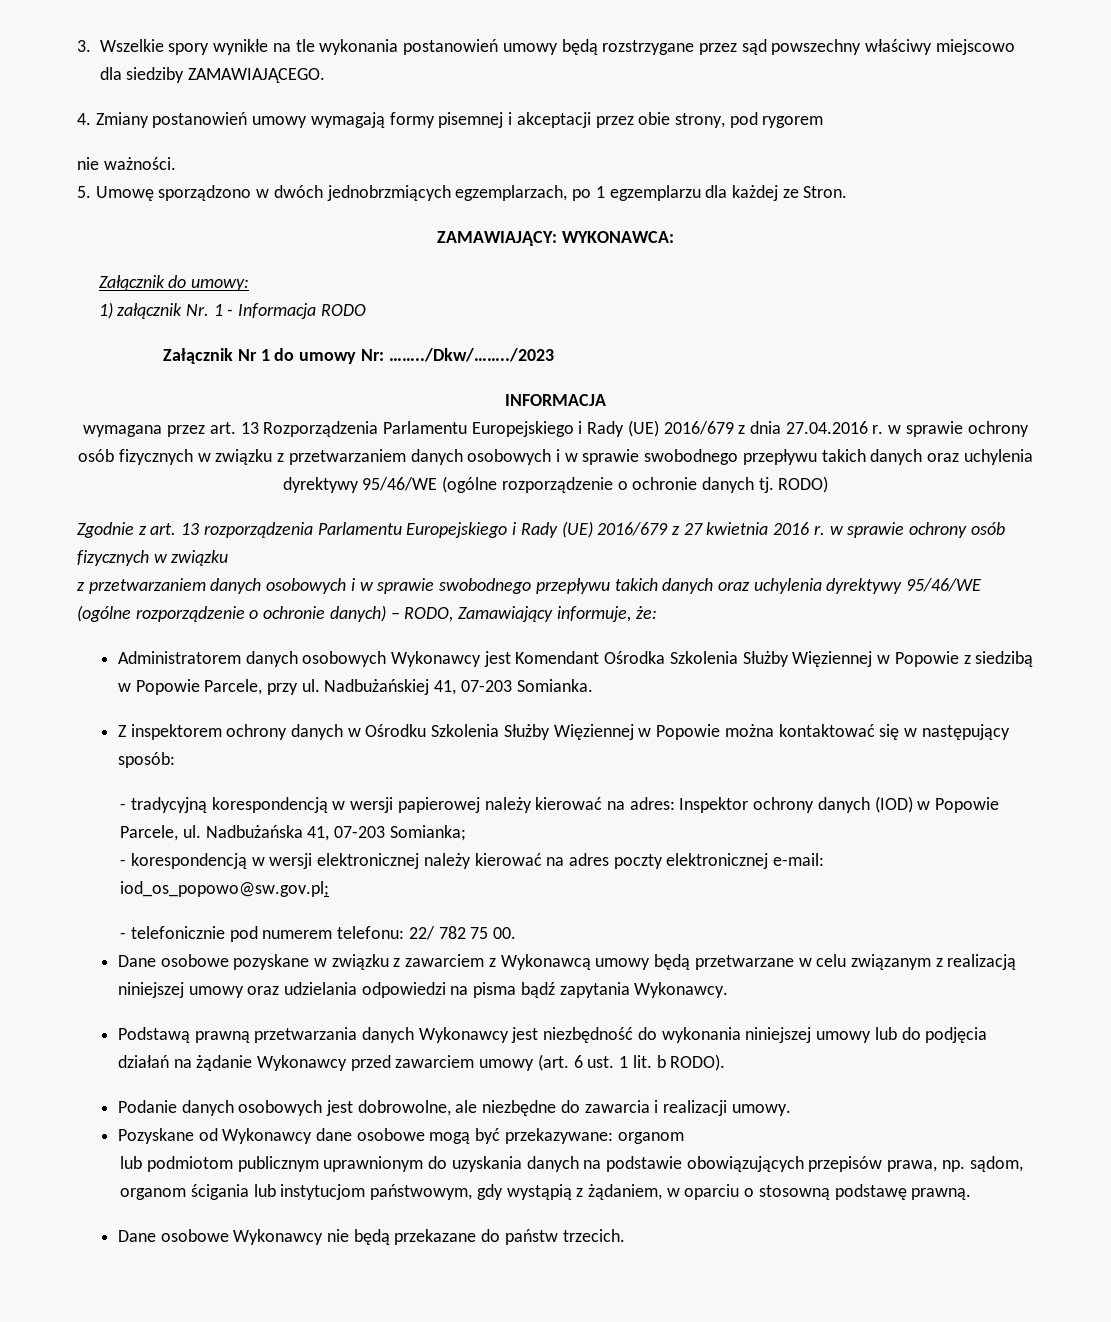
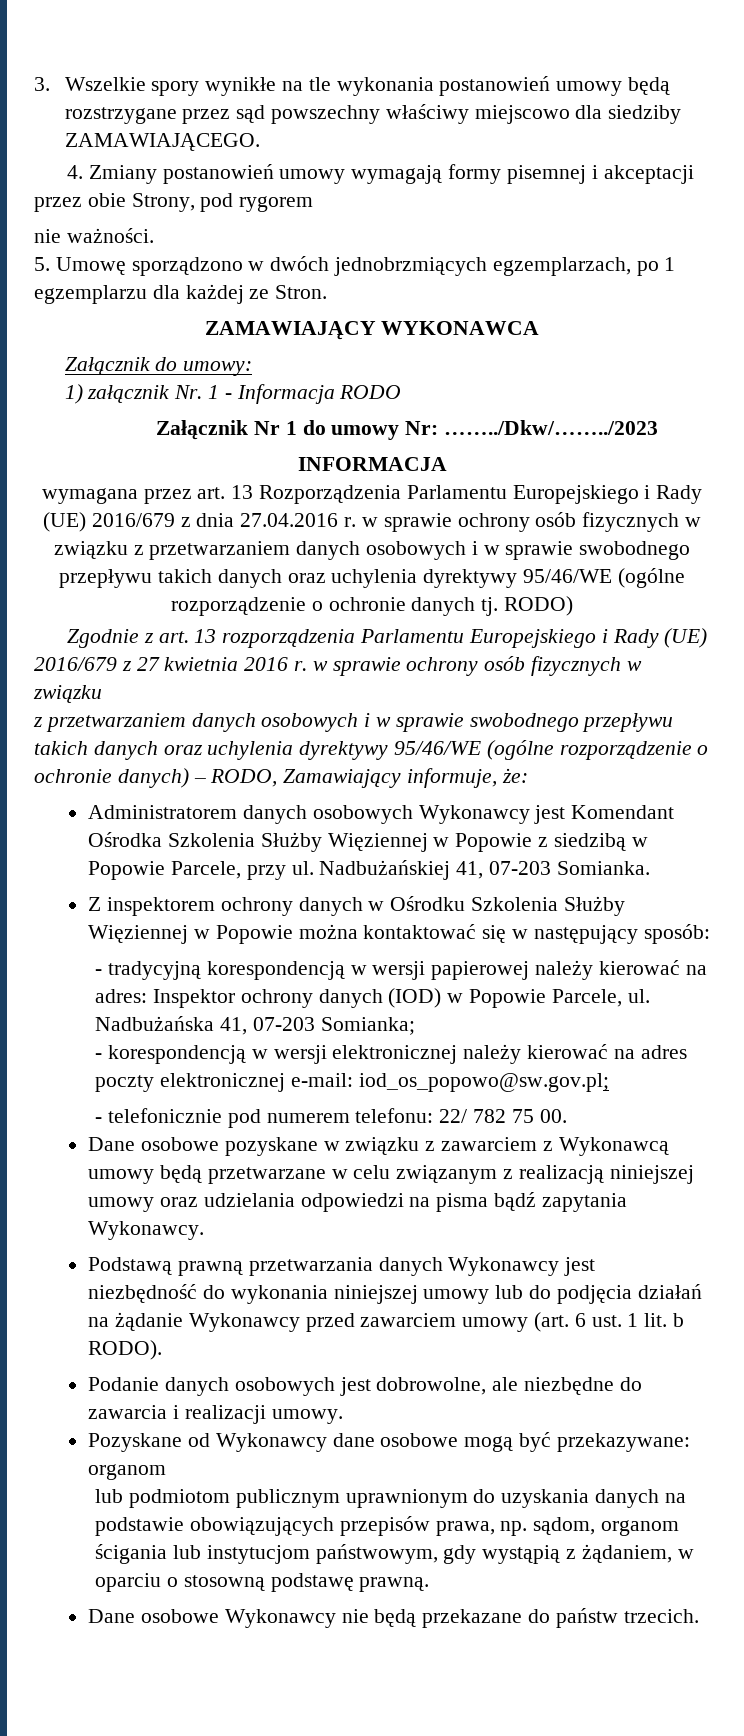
[674,113,725,128] strony, -> [131,193,195,212] Strony,
[437,231,674,246] ZAMAWIAJĄCY: WYKONAWCA: -> [204,321,540,340] ZAMAWIAJĄCY WYKONAWCA

